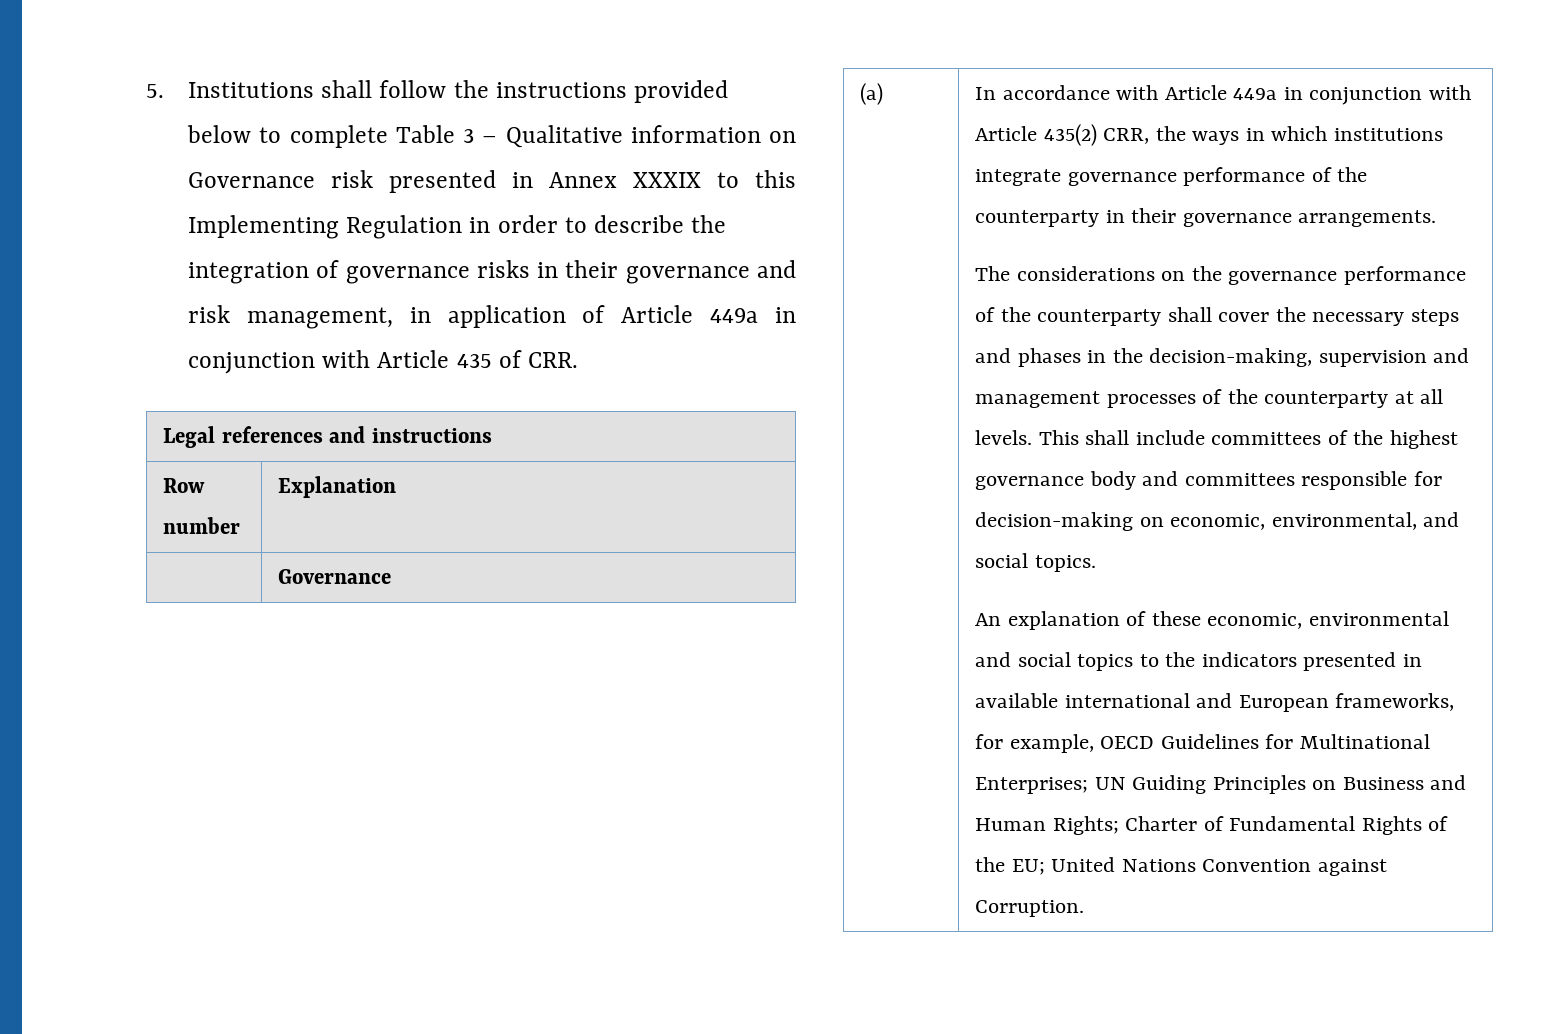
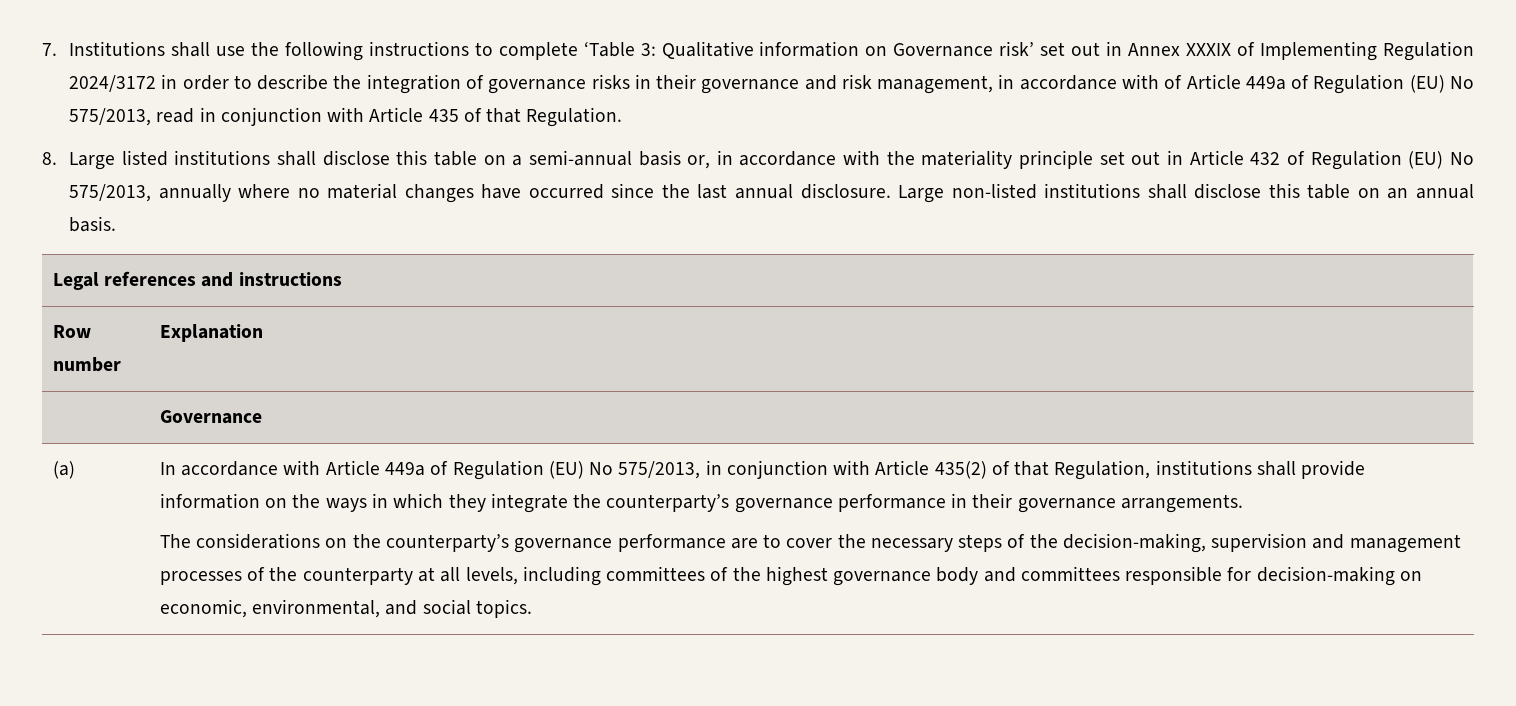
[146,84,164,98] 5. -> [42,43,57,56] 7.
[379,80,728,103] [187,125,498,148] follow the instructions provided below to complete Table 3 – -> [215,41,656,61] use the following instructions to complete ‘Table 3:
[331,170,497,193] risk presented -> [999,41,1101,56] risk’ set out
[717,170,796,188] to this -> [1237,42,1256,56] of
(463, 227) none -> [68,75,156,92] 2024/3172
[447,305,566,328] application -> [1019,74,1160,90] accordance with
(759, 315) none -> [1291,74,1474,94] [68,108,195,126] of Regulation (EU) No 575/2013, read
[527,352,578,368] CRR. -> [486,107,623,127] [42,150,1475,170] [68,183,1475,203] [68,216,116,232] that Regulation. // 8. Large listed institutions shall disclose this table on a semi-annual basis or, in accordance with the materiality principle set out in Article 432 of Regulation (EU) No 575/2013, annually where no material changes have occurred since the last annual disclosure. Large non-listed institutions shall disclose this table on an annual basis.
(1278, 94) none -> [430,460,701,480] of Regulation (EU) No 575/2013,
[1103,126,1443,145] [975,167,1368,186] [975,210,1100,227] CRR, the ways in which institutions integrate governance performance of the counterparty -> [991,460,1366,480] [159,493,946,513] of that Regulation, institutions shall provide information on the ways in which they integrate the counterparty’s governance performance
[1228,266,1466,285] [975,307,1212,326] governance performance of the counterparty shall -> [385,534,782,553] counterparty’s governance performance are to
[975,348,1107,367] and phases in -> [1007,534,1026,548] of
[975,430,1205,445] levels. This shall include -> [465,566,601,586] levels, including
[975,611,1449,630] [975,652,1422,671] [975,693,1455,712] [975,734,1430,753] [975,775,1467,794] [975,816,1449,835] [975,857,1387,876] [975,900,1085,917] // An explanation of these economic, environmental and social topics to the indicators presented in available international and European frameworks, for example, OECD Guidelines for Multinational Enterprises; UN Guiding Principles on Business and Human Rights; Charter of Fundamental Rights of the EU; United Nations Convention against Corruption. -> (532, 608) none

